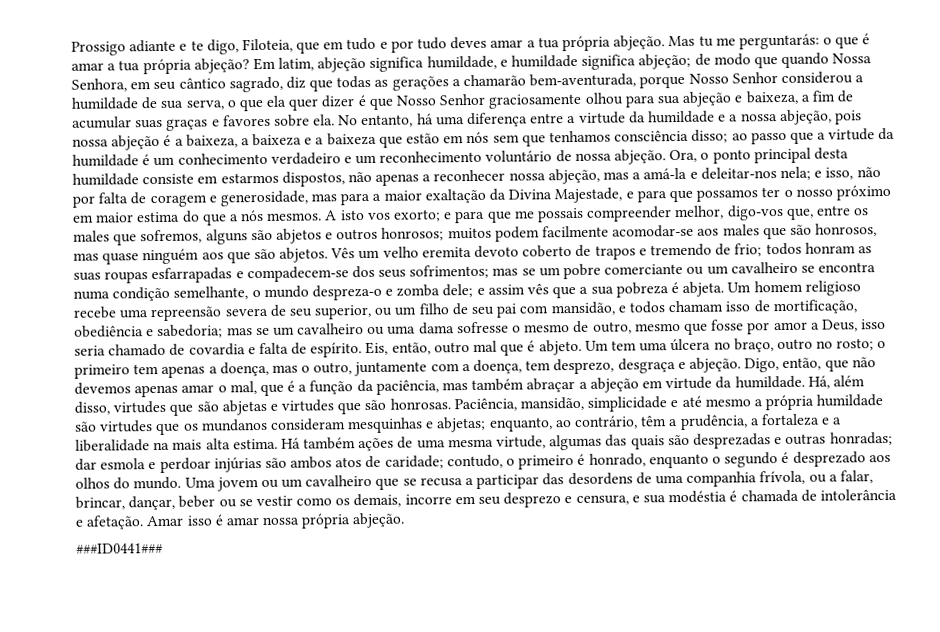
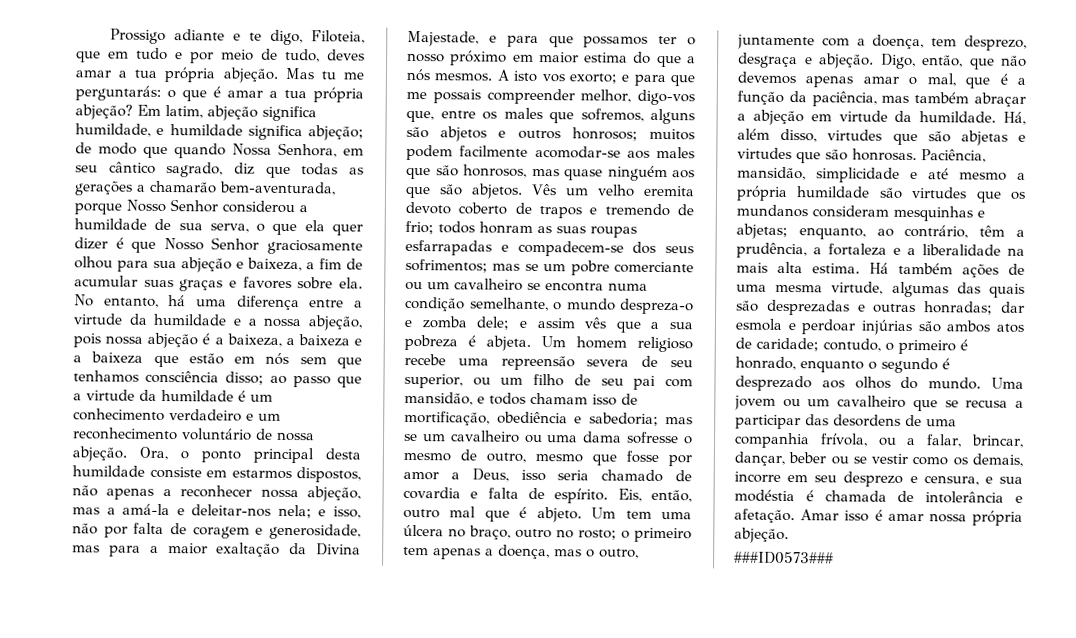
[417,37,448,50] tudo -> [221,48,320,63] meio de tudo,
[76,542,163,554] ###ID0441### -> [734,551,834,565] ###ID0573###

